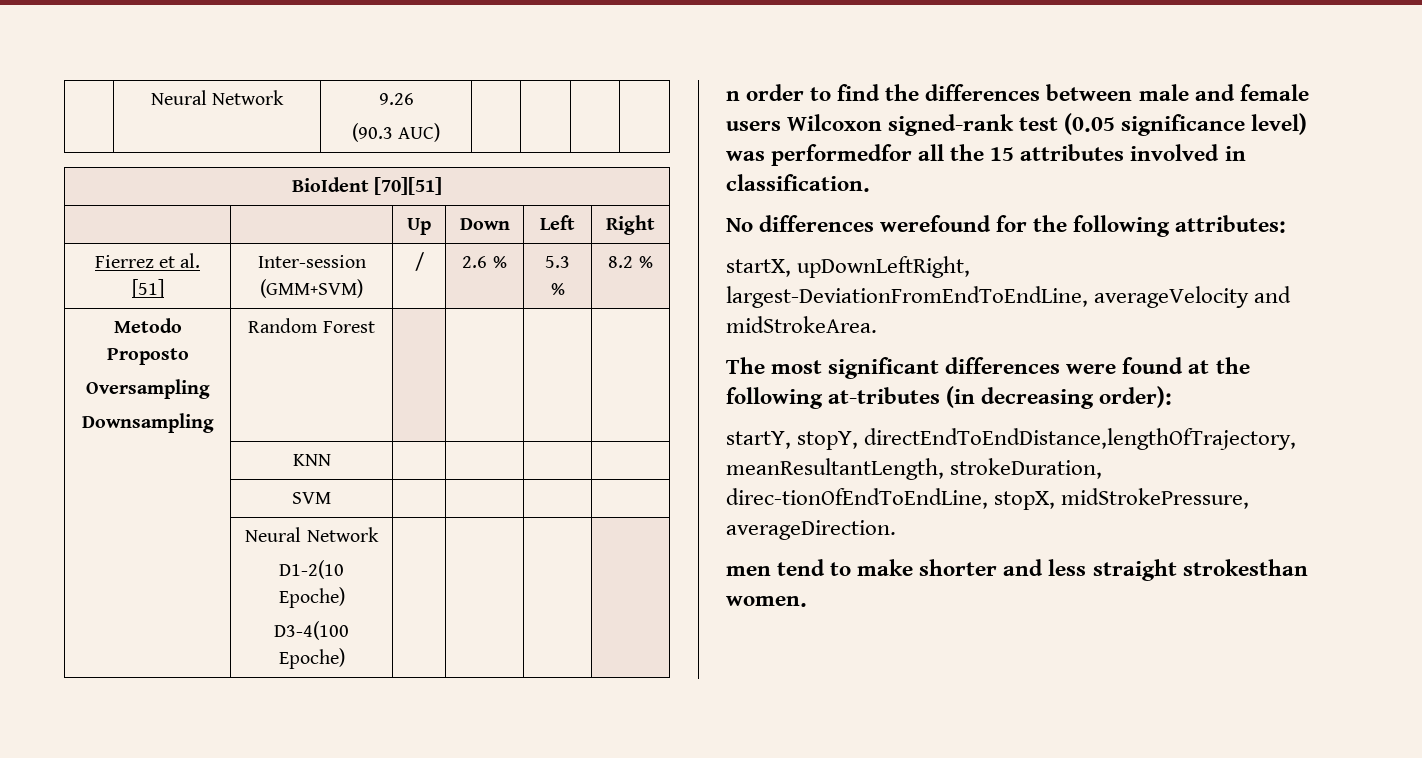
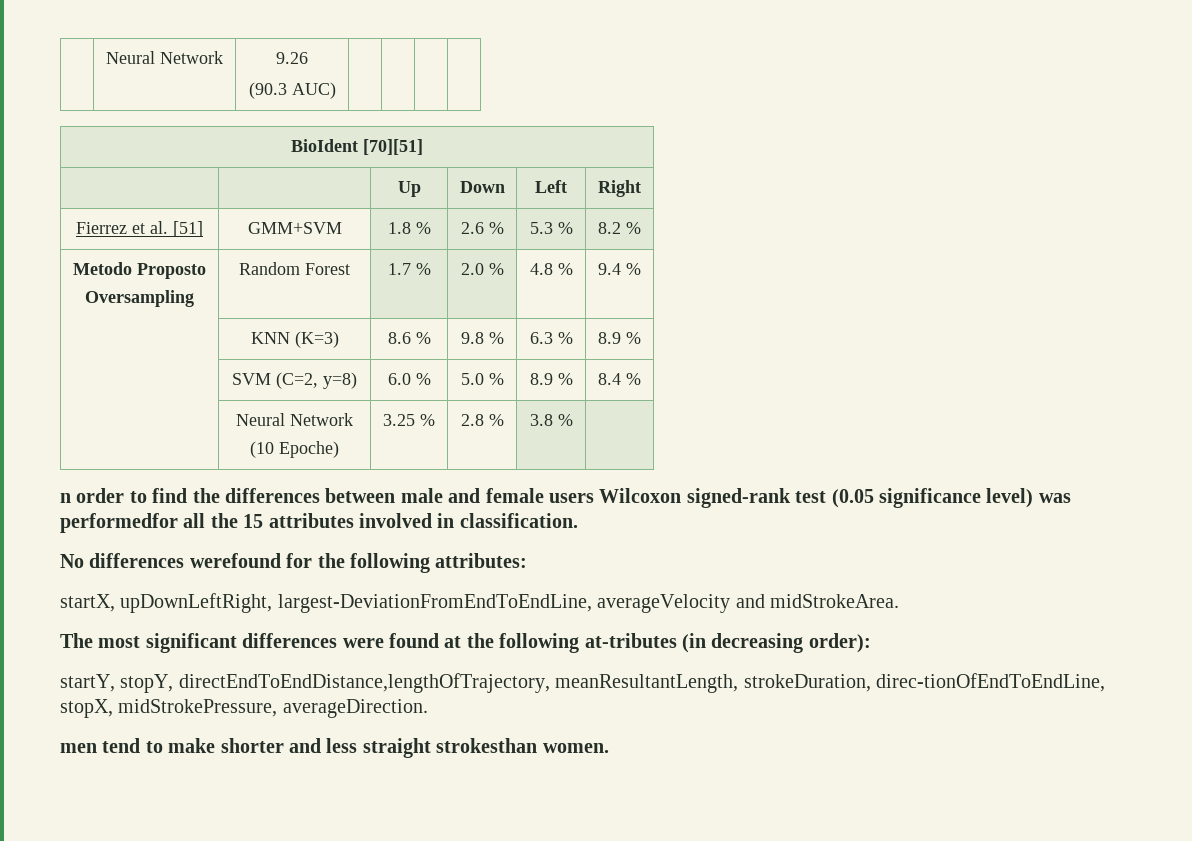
[257,255,366,268] [260,279,363,298] [414,252,424,271] Inter-session (GMM+SVM) | / -> [247,222,342,234] [387,222,431,234] GMM+SVM | 1.8 %
[81,413,214,433] // Downsampling -> (194, 298) none
[292,454,331,466] [292,492,331,504] [245,527,379,542] [279,560,344,579] [278,587,345,608] [274,621,349,640] [278,648,345,669] | | | // | KNN | | | | // | SVM | | | | // | Neural Network // D1-2(10 Epoche) // D3-4(100 Epoche) | | | -> [387,263,431,275] [460,263,504,275] [529,263,573,275] [598,263,641,275] [250,331,339,348] [387,332,431,344] [460,332,504,344] [529,332,573,344] [598,332,641,344] [232,372,357,389] [387,373,431,385] [460,373,504,385] [529,373,573,385] [598,373,641,385] [236,413,353,426] [250,441,339,458] [383,414,435,426] [460,414,504,426] [529,414,573,426] 1.7 % | 2.0 % | 4.8 % | 9.4 % // | KNN (K=3) | 8.6 % | 9.8 % | 6.3 % | 8.9 % // | SVM (C=2, y=8) | 6.0 % | 5.0 % | 8.9 % | 8.4 % // | Neural Network // (10 Epoche) | 3.25 % | 2.8 % | 3.8 %

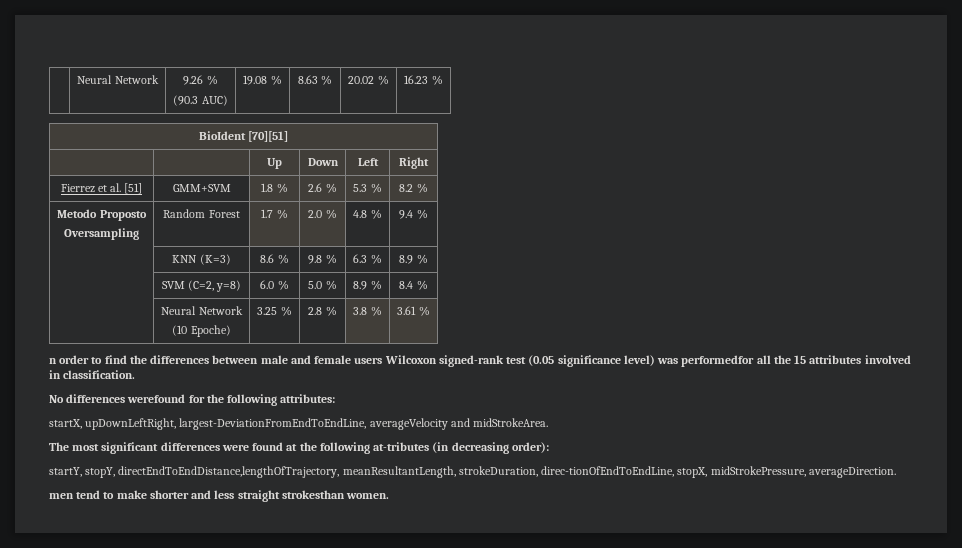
(308, 58) none -> [206,75,218,85] %
(336, 90) | | | -> [243,75,282,85] [297,75,333,85] [348,75,389,85] [404,75,443,85] 19.08 % | 8.63 % | 20.02 % | 16.23 %
(573, 420) none -> [397,306,430,316] 3.61 %

